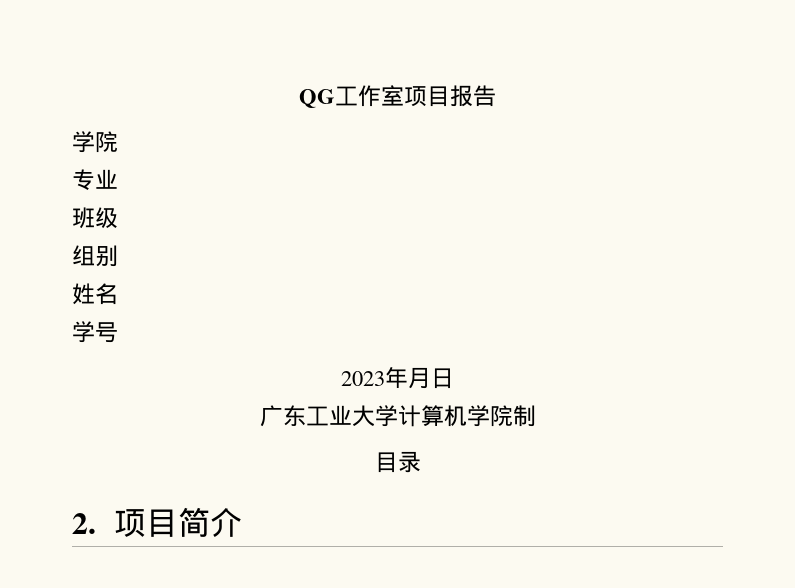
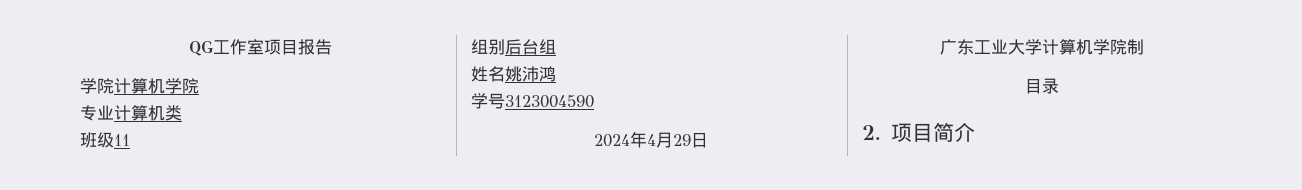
(118, 142) none -> [114,78,199,94] 计算机学院
(118, 179) none -> [114,105,182,121] 计算机类
(118, 218) none -> [114,134,130,146] 11
(118, 256) none -> [505,39,556,55] 后台组
(118, 294) none -> [505,66,556,82] 姚沛鸿
[341,367,431,389] // 2023年月 -> [505,95,594,108] [594,131,691,148] 3123004590 // 2024年4月29

